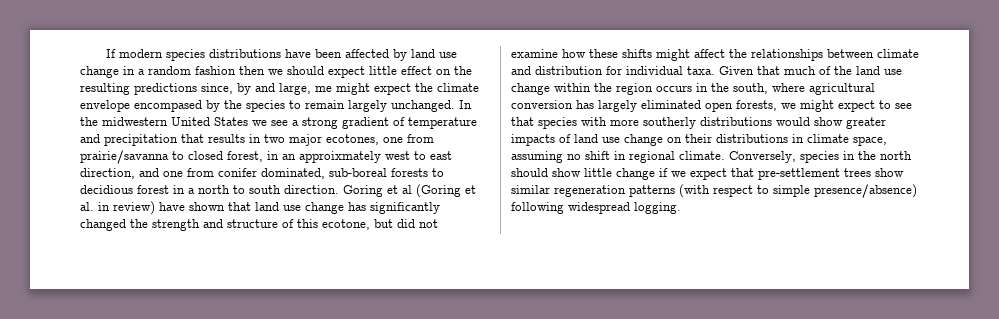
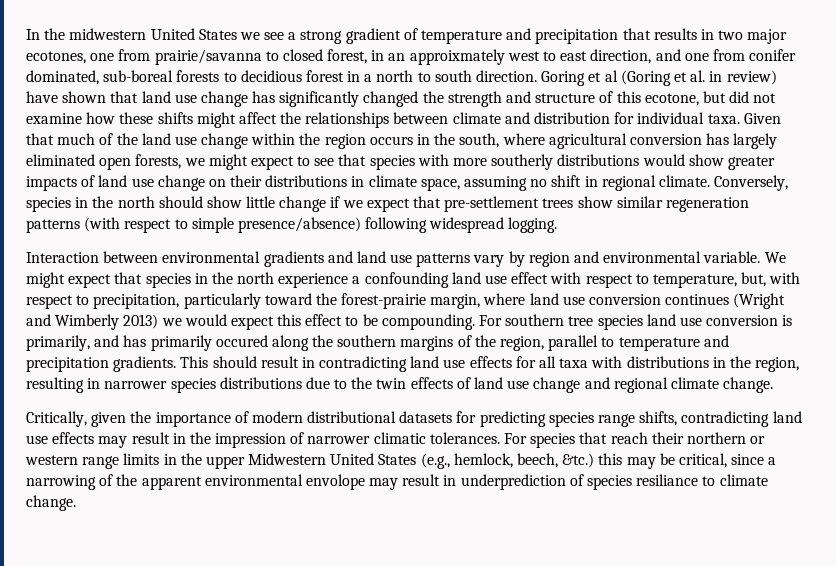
[105,49,457,61] [80,66,472,78] [80,83,479,95] [80,100,455,112] If modern species distributions have been affected by land use change in a random fashion then we should expect little effect on the resulting predictions since, by and large, me might expect the climate envelope encompased by the species to remain largely unchanged. -> (26, 34) none
(681, 208) none -> [26,251,786,267] [26,272,801,288] [26,293,786,309] [26,314,793,330] [26,335,729,351] [26,356,800,372] [26,377,774,393] [26,411,802,427] [26,432,766,448] [25,453,777,469] [26,474,768,490] [26,495,76,511] // Interaction between environmental gradients and land use patterns vary by region and environmental variable. We might expect that species in the north experience a confounding land use effect with respect to temperature, but, with respect to precipitation, particularly toward the forest-prairie margin, where land use conversion continues (Wright and Wimberly 2013) we would expect this effect to be compounding. For southern tree species land use conversion is primarily, and has primarily occured along the southern margins of the region, parallel to temperature and precipitation gradients. This should result in contradicting land use effects for all taxa with distributions in the region, resulting in narrower species distributions due to the twin effects of land use change and regional climate change. // Critically, given the importance of modern distributional datasets for predicting species range shifts, contradicting land use effects may result in the impression of narrower climatic tolerances. For species that reach their northern or western range limits in the upper Midwestern United States (e.g., hemlock, beech, &tc.) this may be critical, since a narrowing of the apparent environmental envolope may result in underprediction of species resiliance to climate change.

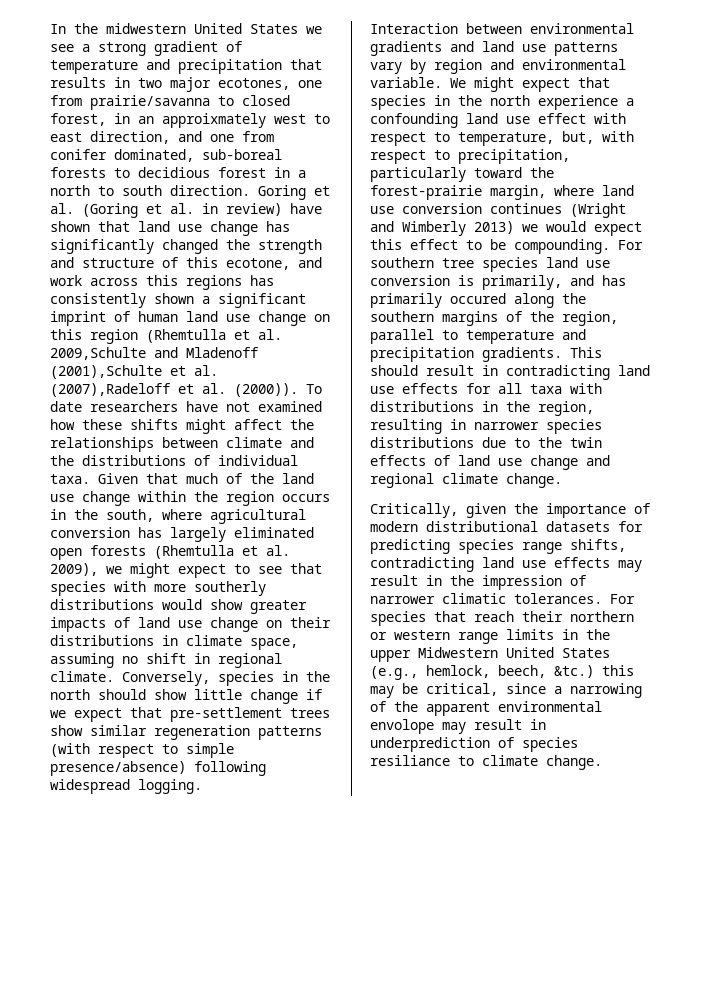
[604,70,618,82] al -> [50,203,74,214] al.
[702,91,777,103] [26,113,82,124] but did not examine -> [298,257,322,268] [50,275,274,290] [50,293,306,308] [50,311,330,326] [50,329,282,344] [50,347,258,360] [50,365,218,379] [50,383,322,397] [50,401,322,412] and work across this regions has consistently shown a significant imprint of human land use change on this region (Rhemtulla et al. 2009,Schulte and Mladenoff (2001),Schulte et al. (2007),Radeloff et al. (2000)). To date researchers have not examined
[534,112,635,124] distribution for -> [50,455,210,466] the distributions of
[135,154,182,169] forests, -> [90,545,290,559] [50,563,98,576] forests (Rhemtulla et al. 2009),

